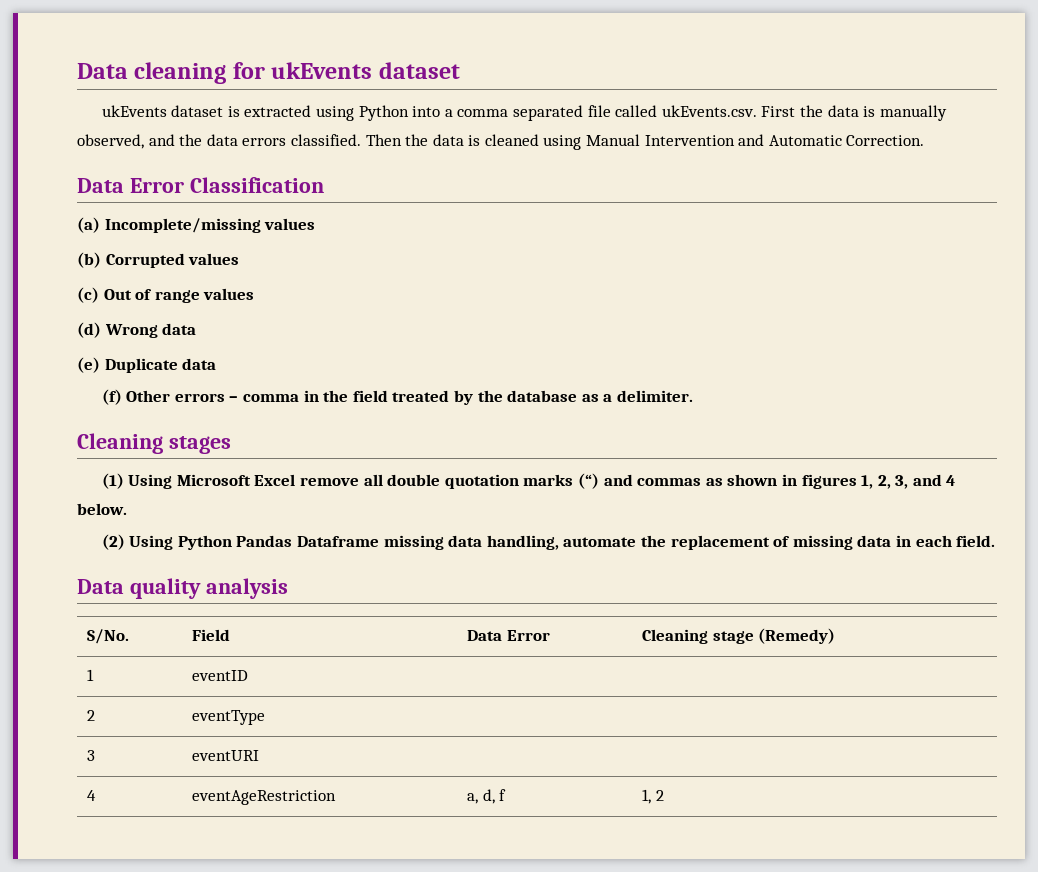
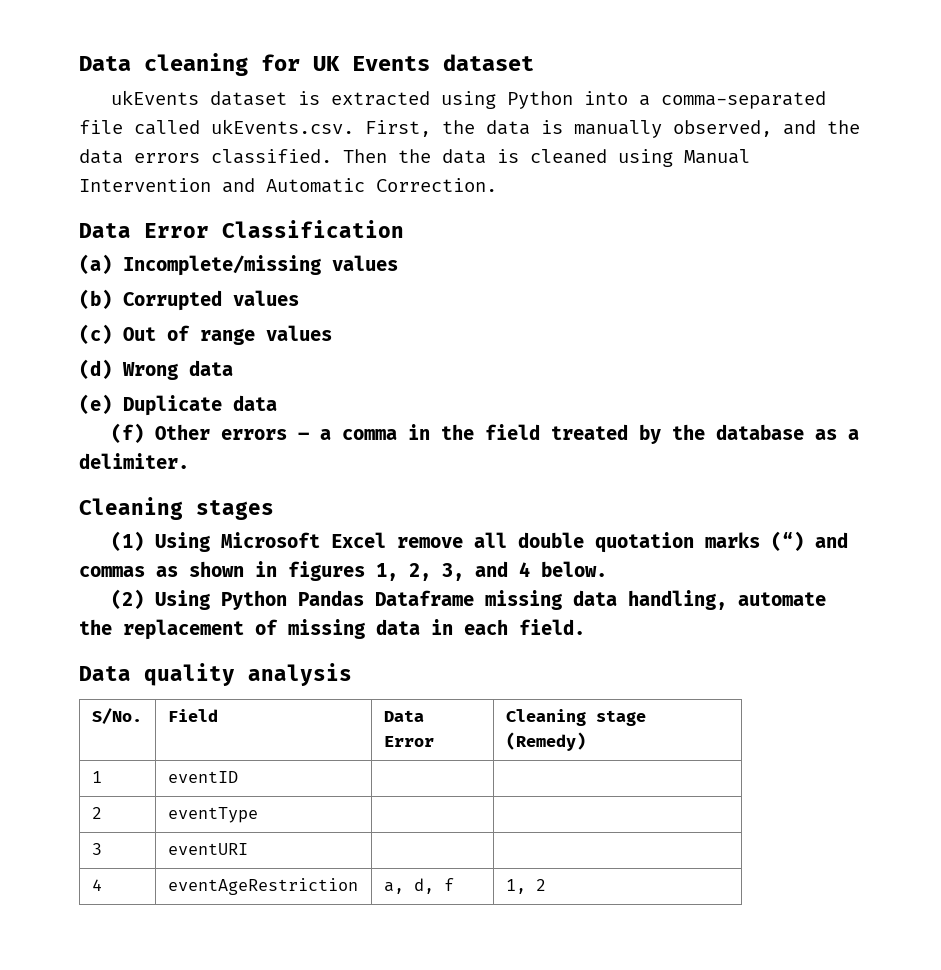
[271,62,373,79] ukEvents -> [313,56,430,71] UK Events
[457,105,583,121] comma separated -> [661,91,827,109] comma-separated
[761,106,796,117] First -> [365,120,431,137] First,
(239, 399) none -> [320,429,332,440] a

